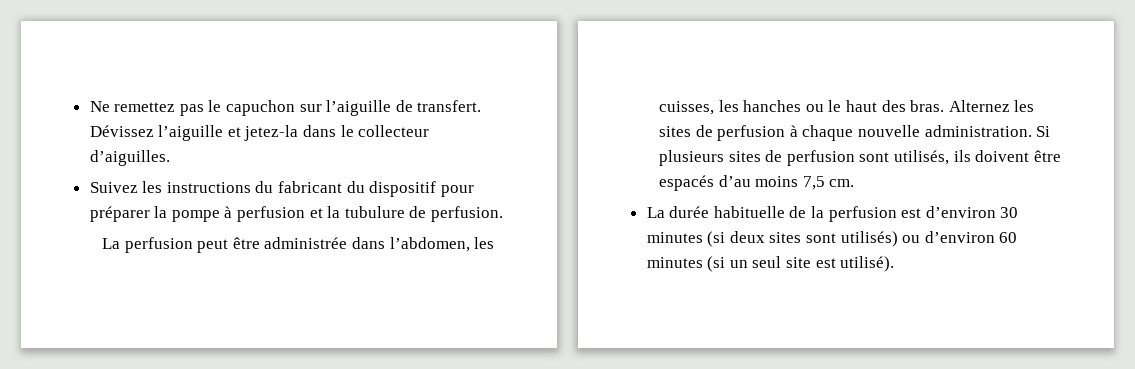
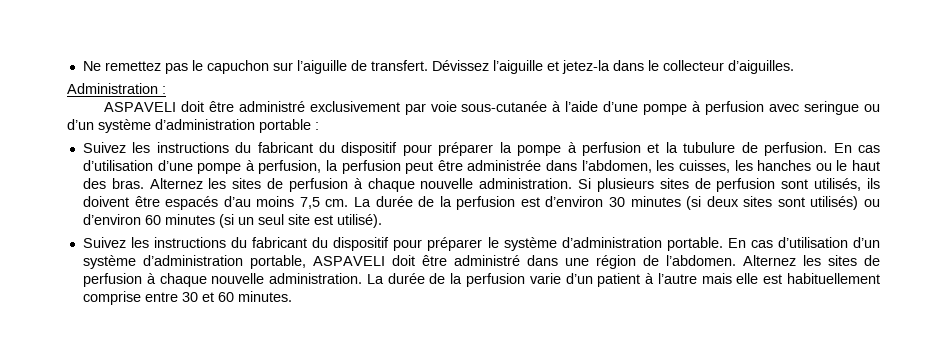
(170, 158) none -> [67,83,166,94] [103,101,880,115] [67,119,319,133] // Administration : // ASPAVELI doit être administré exclusivement par voie sous-cutanée à l’aide d’une pompe à perfusion avec seringue ou d’un système d’administration portable :
[102,238,121,249] // La -> [833,143,880,153] [82,160,339,174] En cas d’utilisation d’une pompe à perfusion, la
[646,206,785,218] // La durée habituelle -> [353,196,413,207] La durée
(895, 264) none -> [82,237,880,251] [82,255,880,269] [82,273,881,287] [82,291,292,305] // Suivez les instructions du fabricant du dispositif pour préparer le système d’administration portable. En cas d’utilisation d’un système d’administration portable, ASPAVELI doit être administré dans une région de l’abdomen. Alternez les sites de perfusion à chaque nouvelle administration. La durée de la perfusion varie d’un patient à l’autre mais elle est habituellement comprise entre 30 et 60 minutes.

